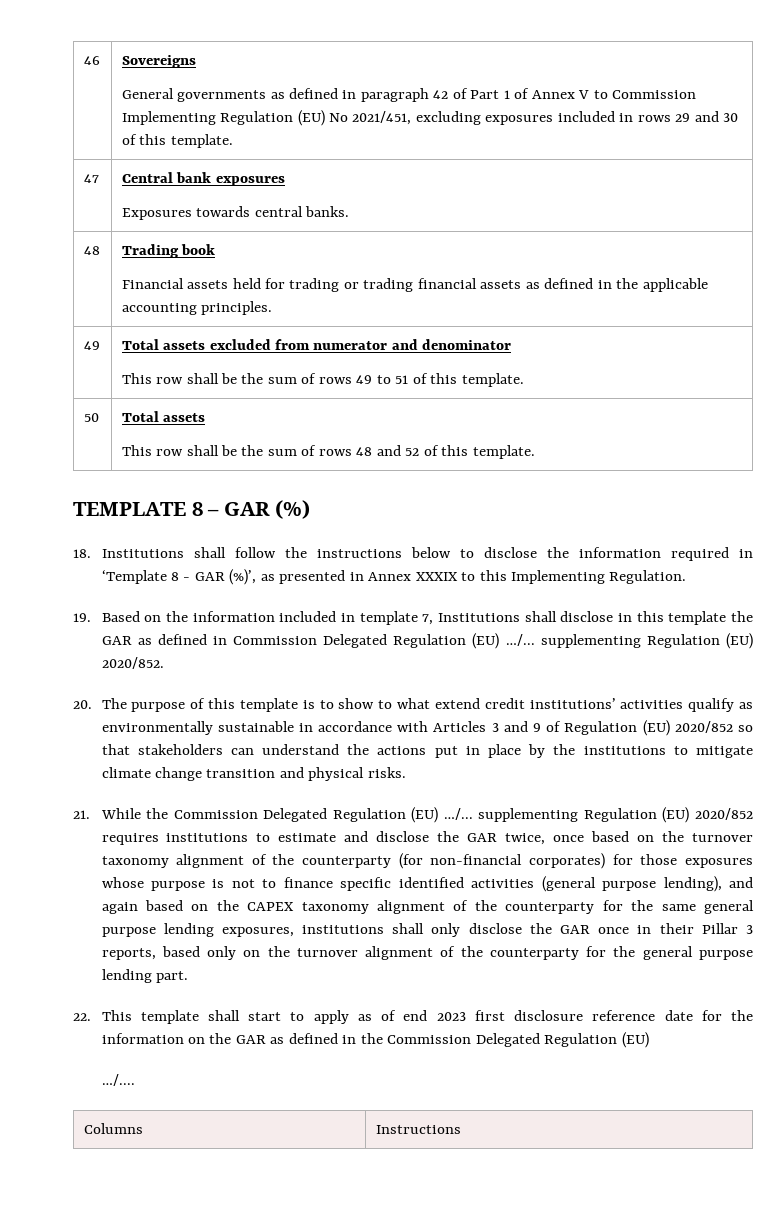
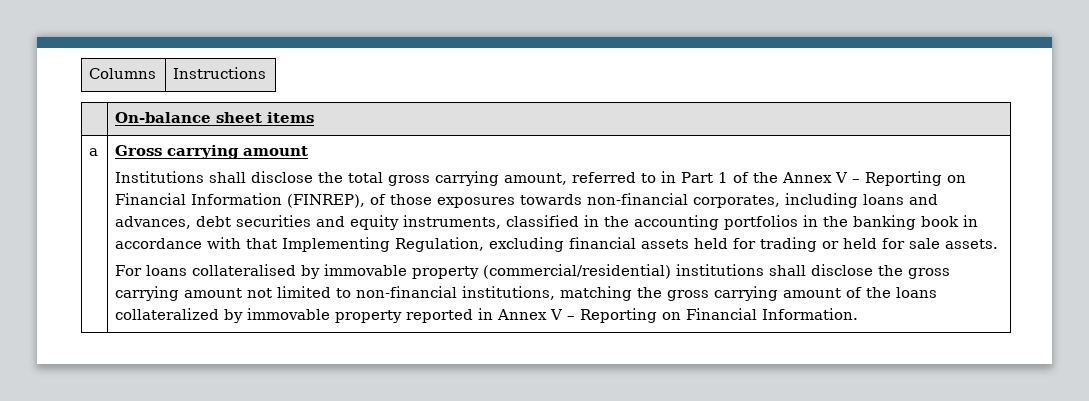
[83,56,100,65] [121,55,196,68] [121,88,468,102] 46 | Sovereigns // General governments as defined in paragraph 42 of -> [89,68,157,79] [173,67,267,79] [115,112,315,123] [89,148,99,156] [115,145,309,159] [115,171,677,186] Columns | Instructions // | On-balance sheet items // a | Gross carrying amount // Institutions shall disclose the total gross carrying amount, referred to in
[531,90,696,99] [121,110,739,126] [121,134,233,148] [83,174,99,183] [121,172,285,186] [121,206,349,220] [83,246,100,255] [121,244,216,258] [121,278,184,289] Annex V to Commission Implementing Regulation (EU) No 2021/451, excluding exposures included in rows 29 and 30 of this template. // 47 | Central bank exposures // Exposures towards central banks. // 48 | Trading book // Financial -> [753,171,967,186] [115,193,939,208] [115,215,979,230] [115,237,637,252] the Annex V – Reporting on Financial Information (FINREP), of those exposures towards non-financial corporates, including loans and advances, debt securities and equity instruments, classified in the accounting portfolios in the banking book in accordance with that Implementing Regulation, excluding financial
[363,278,708,292] [121,301,273,315] [83,341,100,350] [121,339,512,350] [121,373,524,387] [83,413,99,422] [121,411,206,422] [121,445,535,459] [73,500,311,519] [73,547,753,561] [101,569,687,585] [73,611,753,625] [101,633,753,649] [101,657,164,669] [73,698,754,712] [101,720,753,736] [101,744,753,758] [101,767,406,781] [73,807,753,823] [101,831,754,845] [101,853,753,869] [101,876,753,892] [101,900,755,914] [101,923,753,937] [101,946,754,960] [101,969,188,983] [73,1010,753,1024] [101,1032,649,1048] [101,1074,135,1086] [83,1123,143,1134] [375,1125,461,1134] trading financial assets as defined in the applicable accounting principles. // 49 | Total assets excluded from numerator and denominator // This row shall be the sum of rows 49 to 51 of this template. // 50 | Total assets // This row shall be the sum of rows 48 and 52 of this template. // TEMPLATE 8 – GAR (%) // 18. Institutions shall follow the instructions below to disclose the information required in ‘Template 8 - GAR (%)’, as presented in Annex XXXIX to this Implementing Regulation. // 19. Based on the information included in template 7, Institutions shall disclose in this template the GAR as defined in Commission Delegated Regulation (EU) …/... supplementing Regulation (EU) 2020/852. // 20. The purpose of this template is to show to what extend credit institutions’ activities qualify as environmentally sustainable in accordance with Articles 3 and 9 of Regulation (EU) 2020/852 so that stakeholders can understand the actions put in place by the institutions to mitigate climate change transition and physical risks. // 21. While the Commission Delegated Regulation (EU) …/... supplementing Regulation (EU) 2020/852 requires institutions to estimate and disclose the GAR twice, once based on the turnover taxonomy alignment of the counterparty (for non-financial corporates) for those exposures whose purpose is not to finance specific identified activities (general purpose lending), and again based on the CAPEX taxonomy alignment of the counterparty for the same general purpose lending exposures, institutions shall only disclose the GAR once in their Pillar 3 reports, based only on the turnover alignment of the counterparty for the general purpose lending part. // 22. This template shall start to apply as of end 2023 first disclosure reference date for the information on the GAR as defined in the Commission Delegated Regulation (EU) // …/.... // Columns | Instructions -> [843,238,999,249] [115,264,951,279] [115,286,938,301] [115,308,859,323] held for sale assets. // For loans collateralised by immovable property (commercial/residential) institutions shall disclose the gross carrying amount not limited to non-financial institutions, matching the gross carrying amount of the loans collateralized by immovable property reported in Annex V – Reporting on Financial Information.

